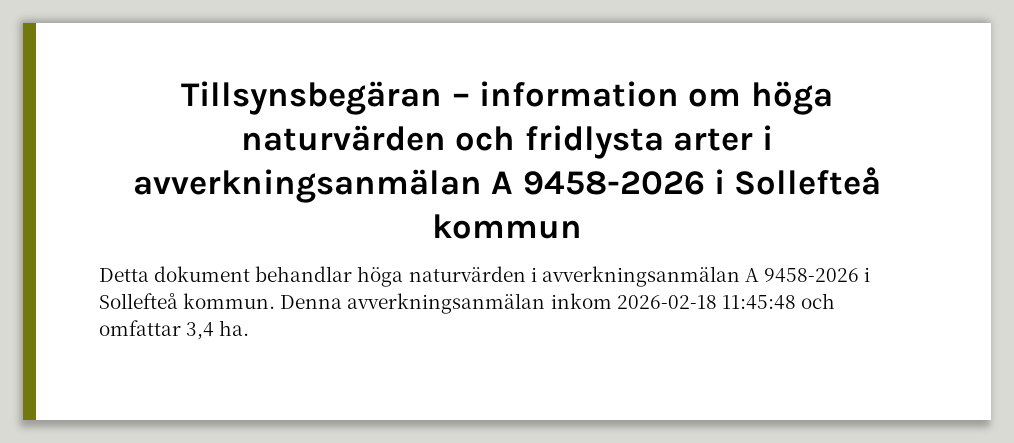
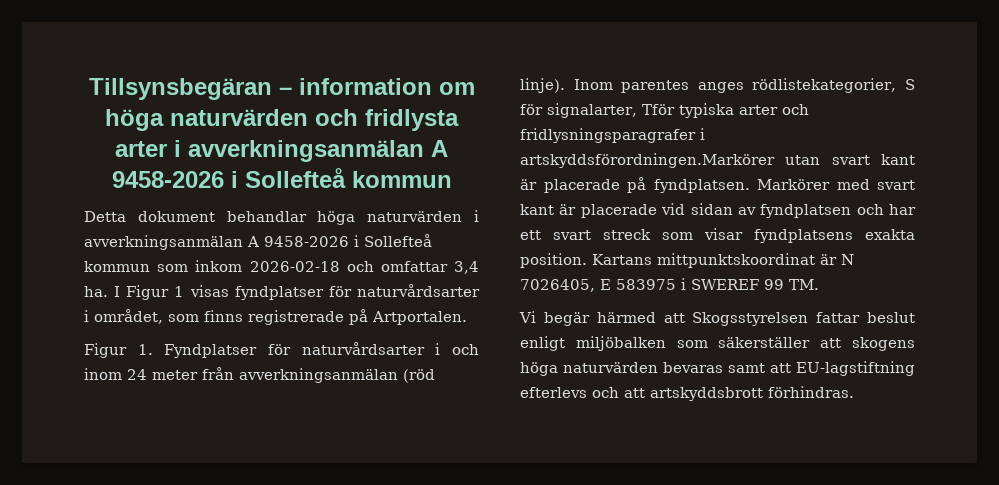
[183,293,546,314] kommun. Denna avverkningsanmälan -> [84,261,189,272] kommun som
[721,295,796,310] 11:45:48 -> (340, 266) none
(250, 328) none -> [114,284,480,300] [84,309,467,325] [84,342,479,358] [84,367,435,383] [520,78,915,93] [520,103,809,118] [520,128,705,143] [520,153,915,168] [520,177,915,193] [520,203,916,218] [520,228,915,243] [520,253,854,268] [520,278,819,292] [519,311,915,326] [520,336,915,351] [520,361,915,376] [520,386,854,401] I Figur 1 visas fyndplatser för naturvårdsarter i området, som finns registrerade på Artportalen. // Figur 1. Fyndplatser för naturvårdsarter i och inom 24 meter från avverkningsanmälan (röd linje). Inom parentes anges rödlistekategorier, S för signalarter, Tför typiska arter och fridlysningsparagrafer i artskyddsförordningen.Markörer utan svart kant är placerade på fyndplatsen. Markörer med svart kant är placerade vid sidan av fyndplatsen och har ett svart streck som visar fyndplatsens exakta position. Kartans mittpunktskoordinat är N 7026405, E 583975 i SWEREF 99 TM. // Vi begär härmed att Skogsstyrelsen fattar beslut enligt miljöbalken som säkerställer att skogens höga naturvärden bevaras samt att EU-lagstiftning efterlevs och att artskyddsbrott förhindras.

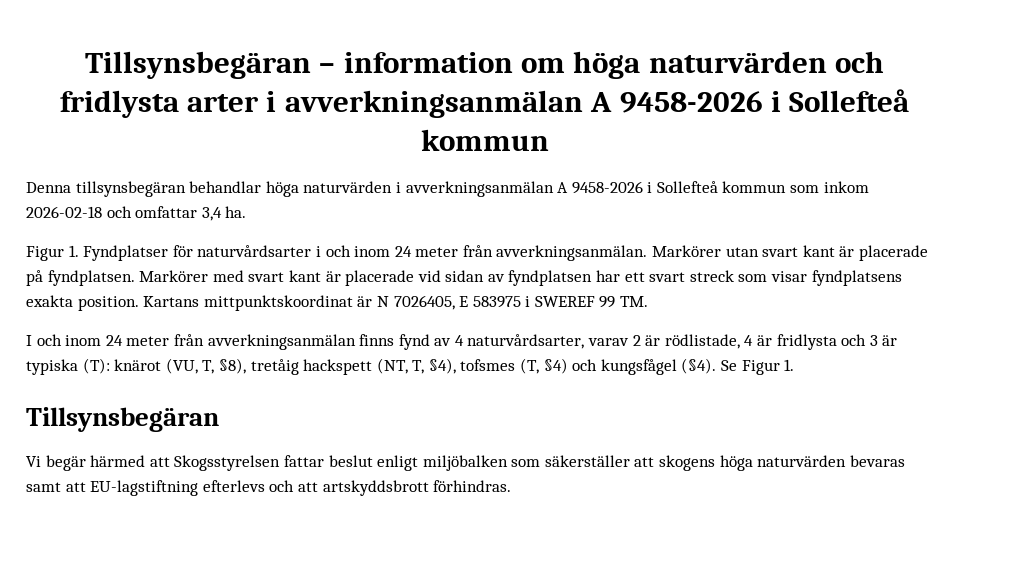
[84,211,215,222] Detta dokument -> [26,181,186,197] Denna tillsynsbegäran
[114,284,480,300] [84,309,467,325] I Figur 1 visas fyndplatser för naturvårdsarter i området, som finns registrerade på Artportalen. -> (247, 212) none
[239,368,435,383] [520,78,915,93] [520,103,809,118] [520,128,705,143] [520,153,775,168] avverkningsanmälan (röd linje). Inom parentes anges rödlistekategorier, S för signalarter, Tför typiska arter och fridlysningsparagrafer i artskyddsförordningen.Markörer -> [496,245,722,261] avverkningsanmälan. Markörer
[856,204,884,215] och -> (593, 278) none
(819, 284) none -> [26,334,898,350] [26,358,795,375] [26,407,219,432] // I och inom 24 meter från avverkningsanmälan finns fynd av 4 naturvårdsarter, varav 2 är rödlistade, 4 är fridlysta och 3 är typiska (T): knärot (VU, T, §8), tretåig hackspett (NT, T, §4), tofsmes (T, §4) och kungsfågel (§4). Se Figur 1. // Tillsynsbegäran

